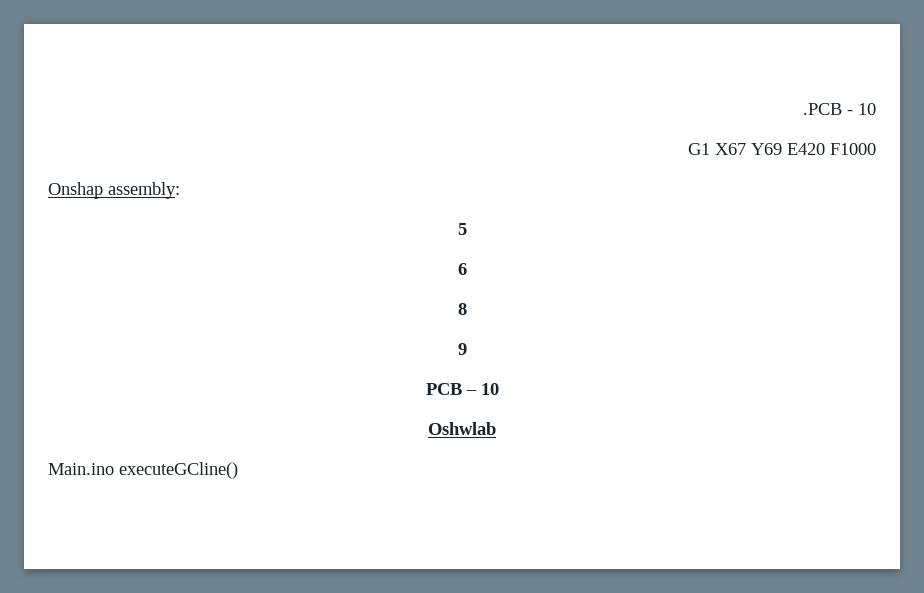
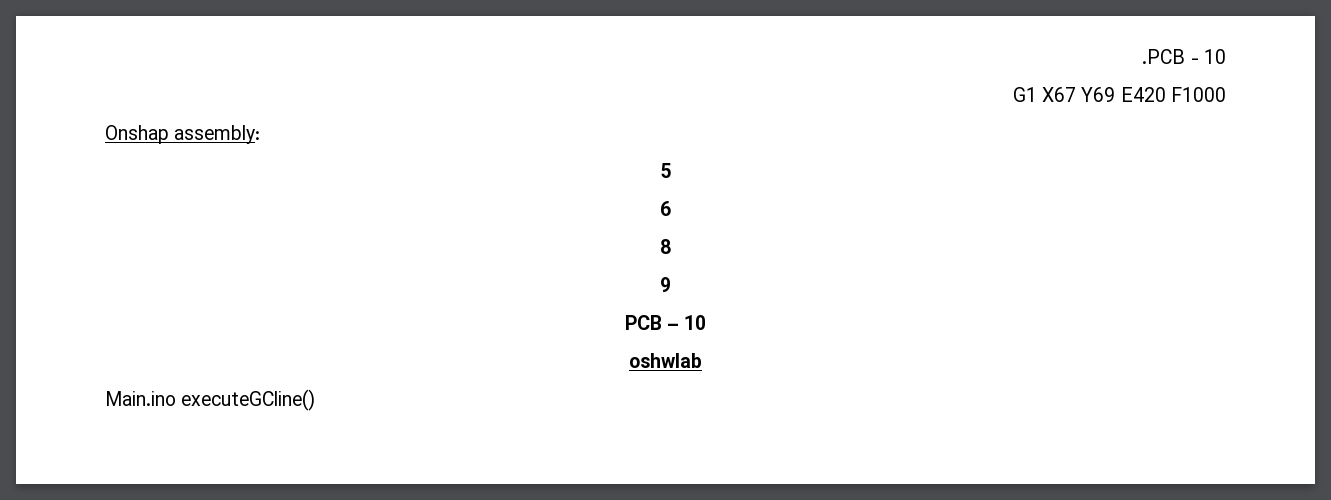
[428,422,496,435] Oshwlab -> [629,353,702,368] oshwlab

